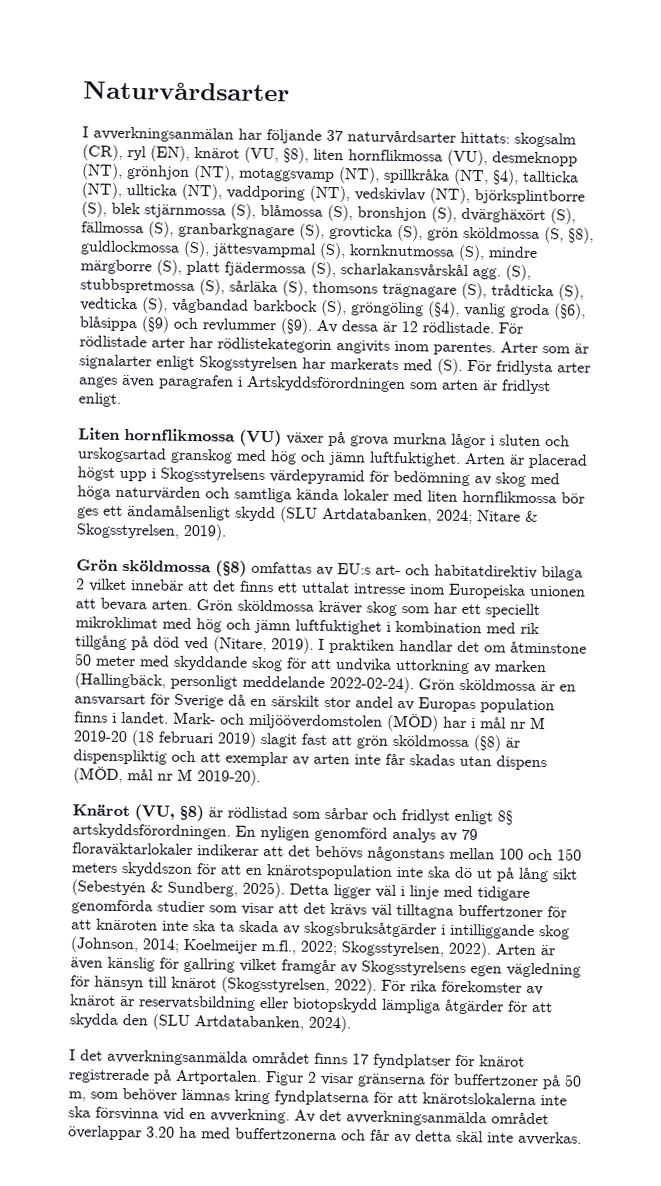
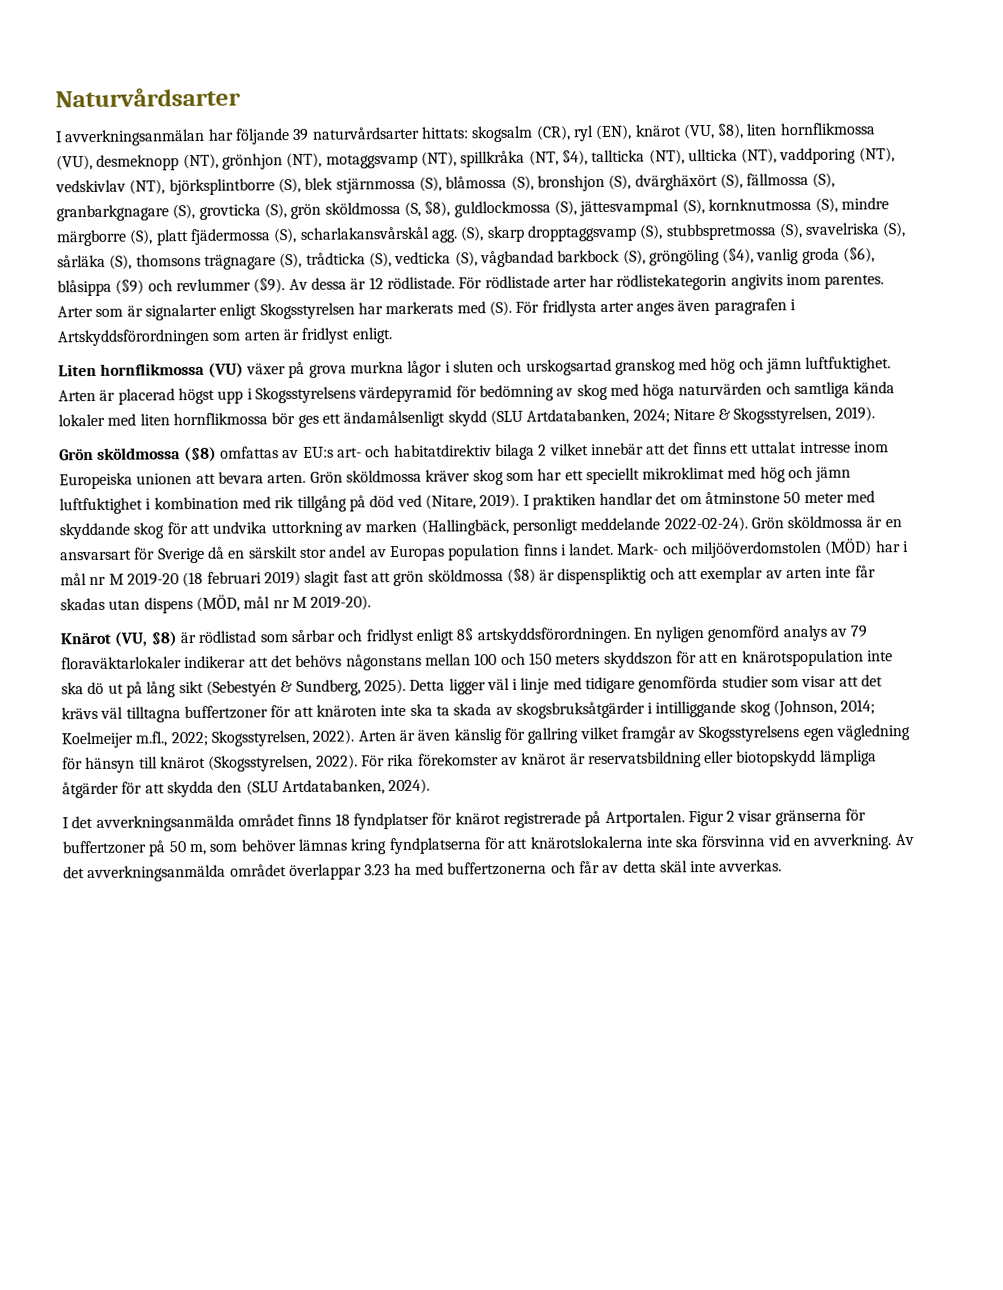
[326,129,343,142] 37 -> [292,128,310,142] 39
[80,278,195,294] stubbspretmossa -> [486,222,881,243] skarp dropptaggsvamp (S), stubbspretmossa (S), svavelriska
[352,1053,369,1065] 17 -> [334,813,350,826] 18
[146,1126,175,1138] 3.20 -> [364,864,391,876] 3.23

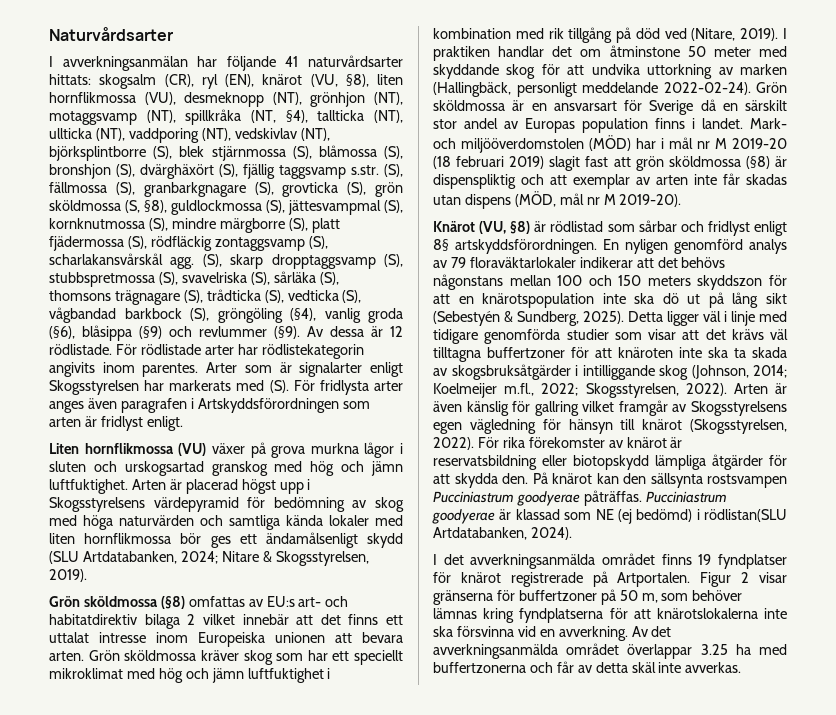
[292,128,310,142] 39 -> [285,56,299,67] 41
(743, 181) none -> [243,164,403,179] fjällig taggsvamp s.str. (S),
(298, 235) none -> [150,236,328,251] rödfläckig zontaggsvamp (S),
[217,780,279,796] den (SLU -> [502,472,787,488] [433,490,727,506] [432,509,787,524] den. På knärot kan den sällsynta rostsvampen Pucciniastrum goodyerae påträffas. Pucciniastrum goodyerae är klassad som NE (ej bedömd) i rödlistan(SLU
[334,813,350,826] 18 -> [698,554,712,565] 19
[364,864,391,876] 3.23 -> [700,644,728,655] 3.25

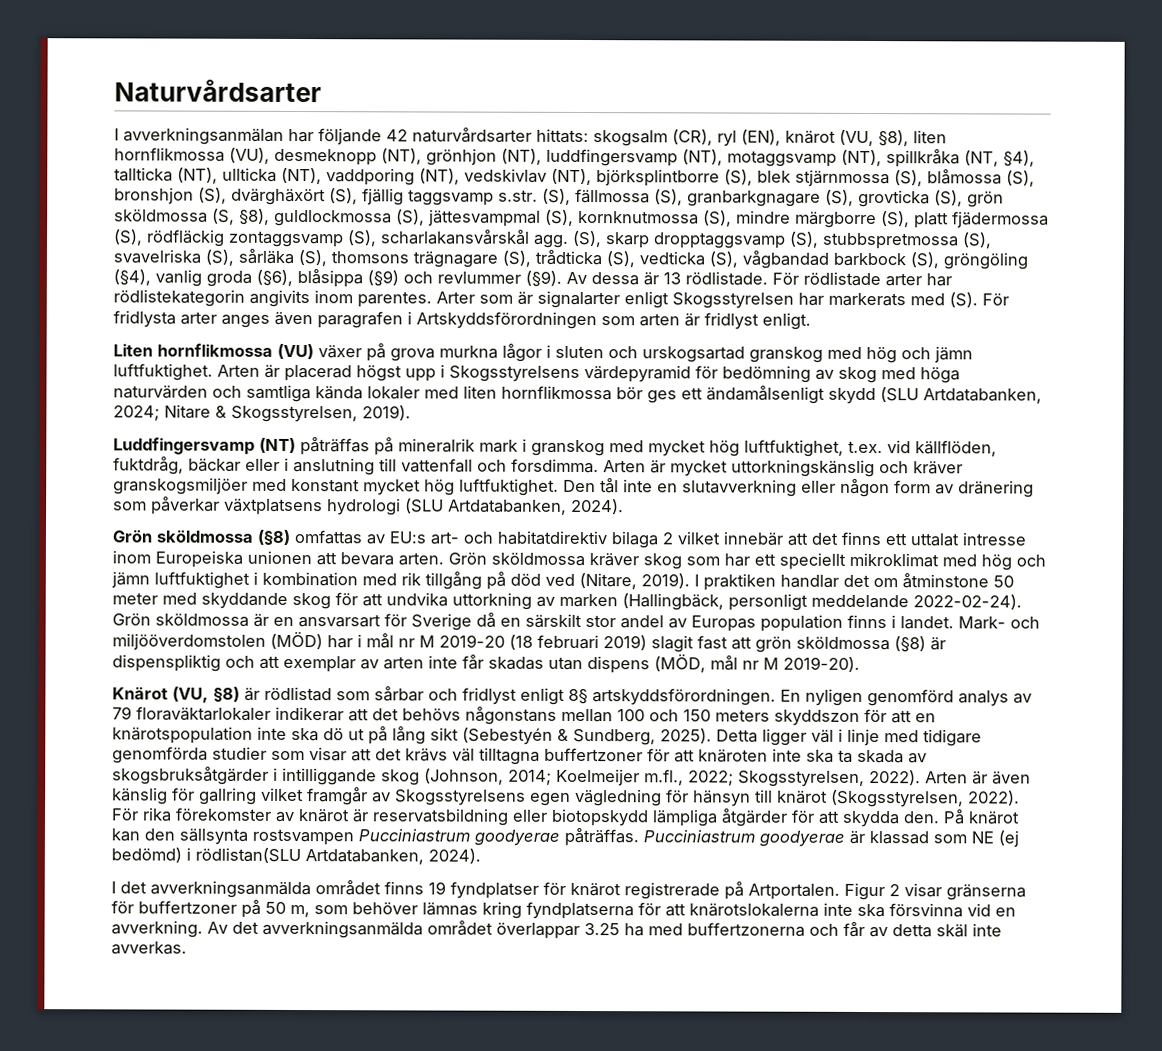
[285,56,299,67] 41 -> [386,129,408,142] 42
(403, 98) none -> [546,148,723,167] luddfingersvamp (NT),
[390,326,403,337] 12 -> [663,272,681,285] 13
(87, 575) none -> [113,437,997,457] [113,456,963,478] [113,477,1034,498] [113,496,624,516] // Luddfingersvamp (NT) påträffas på mineralrik mark i granskog med mycket hög luftfuktighet, t.ex. vid källflöden, fuktdråg, bäckar eller i anslutning till vattenfall och forsdimma. Arten är mycket uttorkningskänslig och kräver granskogsmiljöer med konstant mycket hög luftfuktighet. Den tål inte en slutavverkning eller någon form av dränering som påverkar växtplatsens hydrologi (SLU Artdatabanken, 2024).

